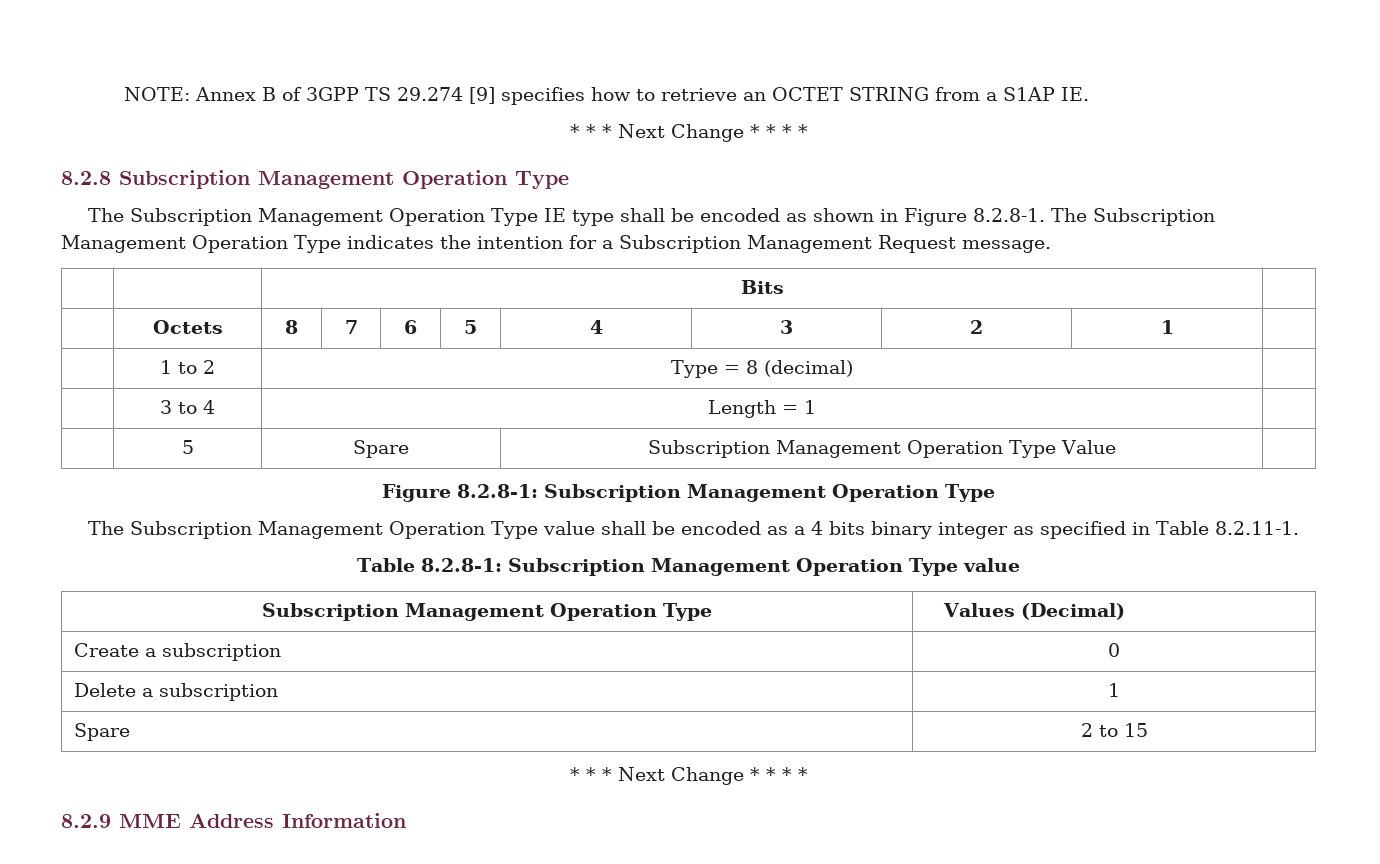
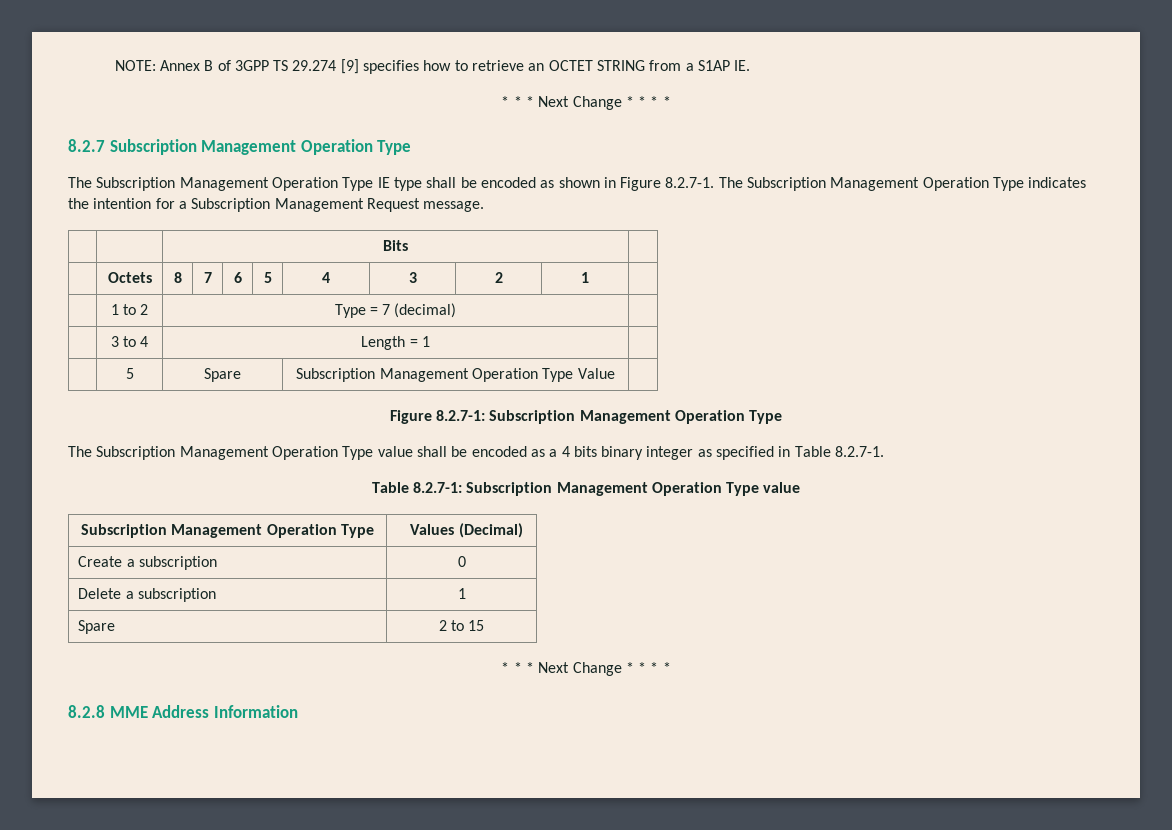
[61,171,111,185] 8.2.8 -> [68,139,105,152] 8.2.7
[973,208,1046,222] 8.2.8-1. -> [665,177,715,188] 8.2.7-1.
[746,360,758,374] 8 -> [382,304,391,315] 7
[457,484,539,498] 8.2.8-1: -> [436,410,486,421] 8.2.7-1:
[1215,521,1300,535] [356,558,502,572] 8.2.11-1. // Table 8.2.8-1: -> [835,446,885,457] [371,482,462,493] 8.2.7-1. // Table 8.2.7-1:
[61,814,111,828] 8.2.9 -> [68,705,105,718] 8.2.8

